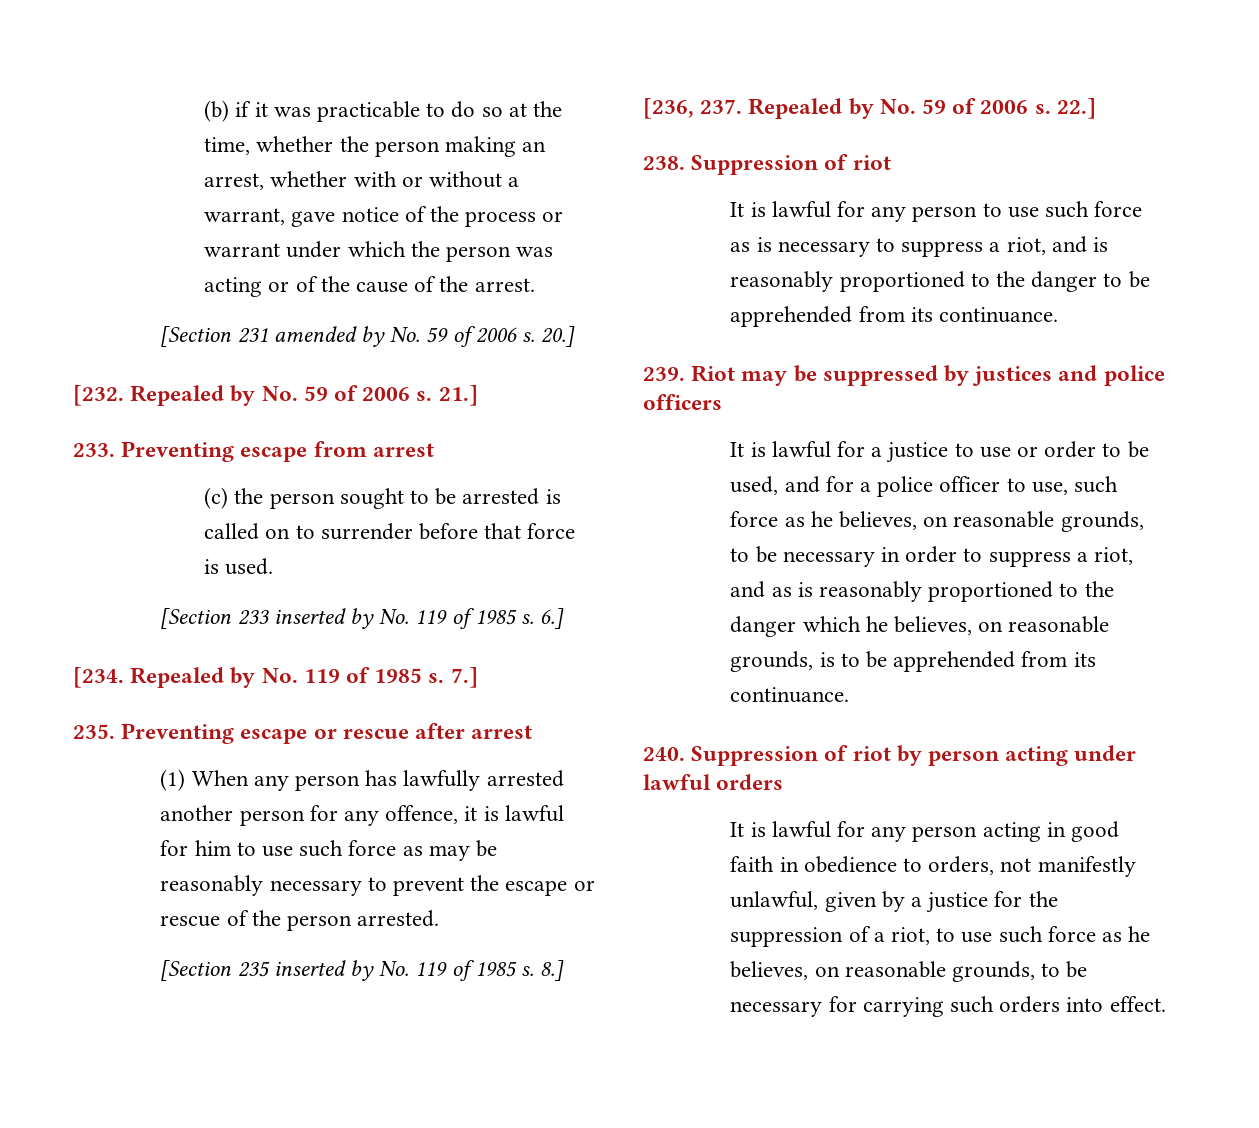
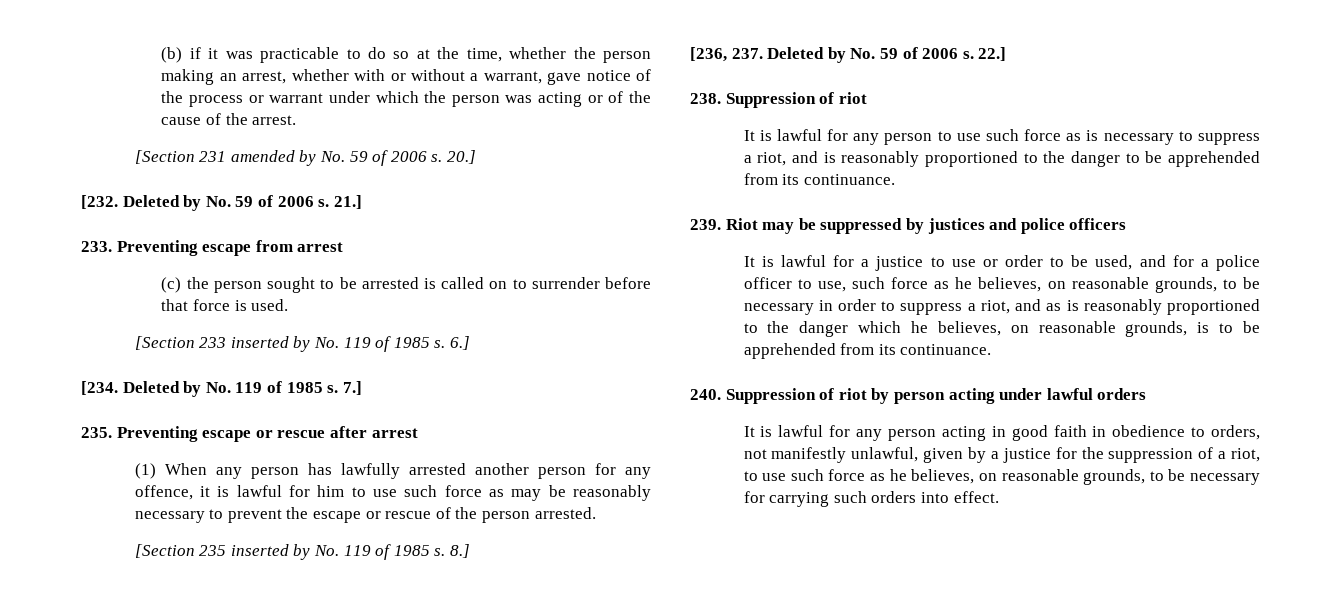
[130,385,225,406] Repealed -> [122,195,180,207] Deleted
[130,667,225,688] Repealed -> [122,381,180,393] Deleted
[748,98,843,119] Repealed -> [767,47,825,59] Deleted

